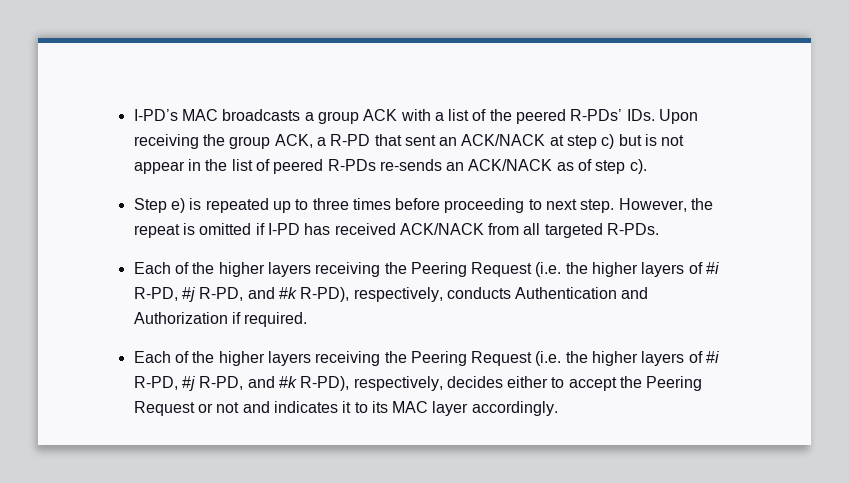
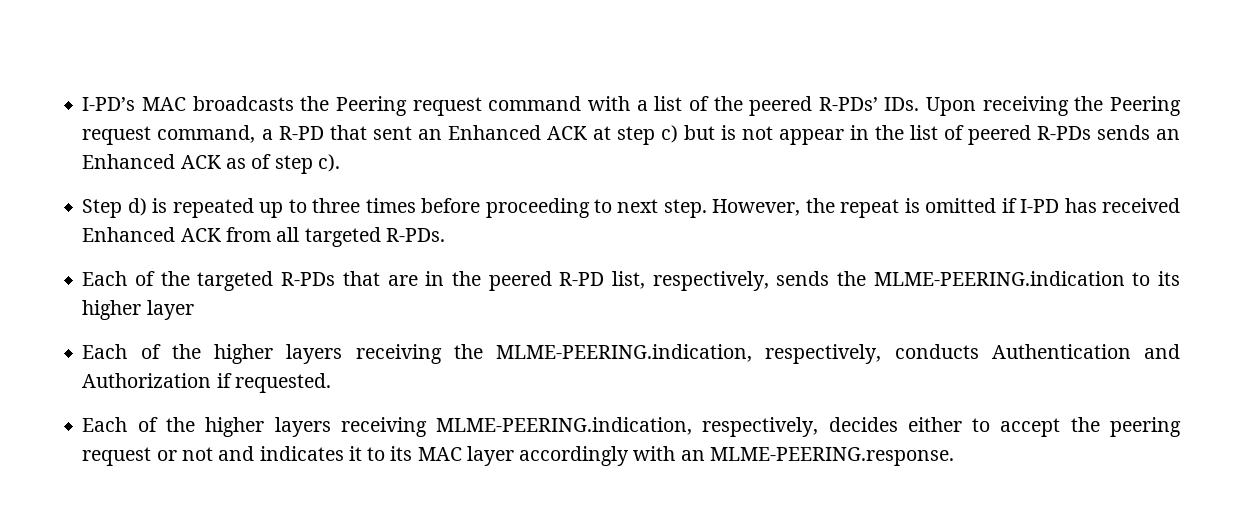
[304,109,398,124] a group ACK -> [300,96,582,116] the Peering request command
[229,134,313,149] group ACK, -> [1109,96,1181,116] [82,125,256,145] Peering request command,
[461,134,546,146] ACK/NACK -> [447,125,587,140] Enhanced ACK
[379,159,553,171] re-sends an ACK/NACK -> [1096,125,1180,140] [82,154,221,169] sends an Enhanced ACK
[170,198,185,213] e) -> [127,198,147,216] d)
[399,223,484,235] ACK/NACK -> [82,227,221,242] Enhanced ACK
[218,262,720,277] [133,287,649,302] [133,312,308,327] [133,351,720,366] [133,376,350,391] higher layers receiving the Peering Request (i.e. the higher layers of #i R-PD, #j R-PD, and #k R-PD), respectively, conducts Authentication and Authorization if required. // Each of the higher layers receiving the Peering Request (i.e. the higher layers of #i R-PD, #j R-PD, and #k R-PD), -> [197,271,1180,291] [82,300,194,320] [82,344,1180,364] [82,373,331,393] [82,417,693,437] targeted R-PDs that are in the peered R-PD list, respectively, sends the MLME-PEERING.indication to its higher layer // Each of the higher layers receiving the MLME-PEERING.indication, respectively, conducts Authentication and Authorization if requested. // Each of the higher layers receiving MLME-PEERING.indication,
[646,376,703,391] [133,401,195,416] Peering Request -> [1110,417,1181,437] [82,447,152,466] peering request
[471,401,558,416] accordingly. -> [519,446,954,466] accordingly with an MLME-PEERING.response.

